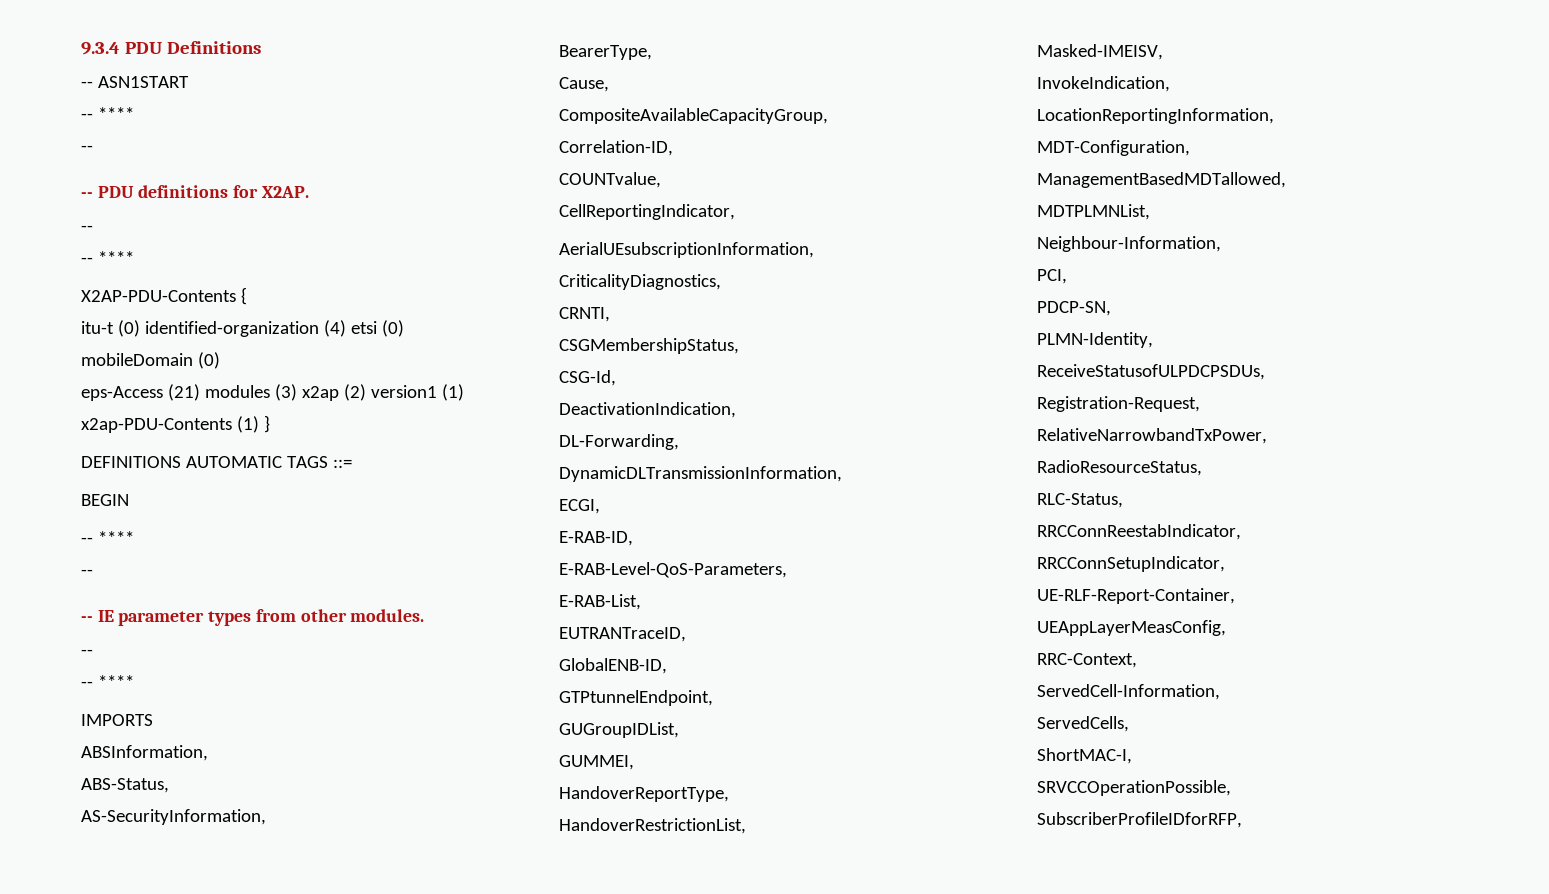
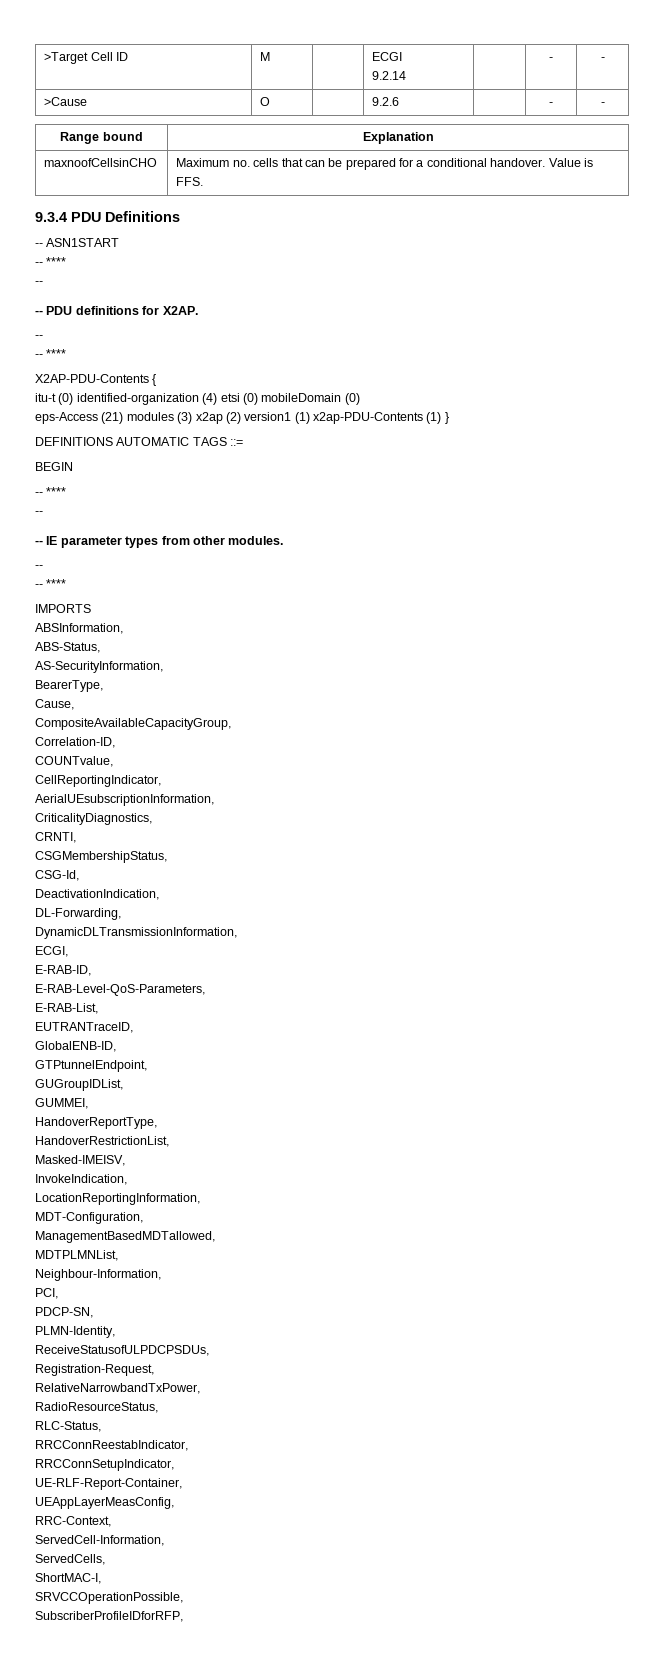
(81, 48) none -> [44,52,129,64] [260,52,271,61] [372,52,403,61] [372,71,407,80] [549,57,553,61] [600,57,605,61] [44,97,88,106] [260,97,271,106] [372,97,400,106] [549,102,553,106] [600,102,605,106] [60,132,143,144] [362,132,434,144] [44,158,158,167] [176,158,593,170] [176,177,204,186] >Target Cell ID | M | | ECGI // 9.2.14 | | - | - // >Cause | O | | 9.2.6 | | - | - // Range bound | Explanation // maxnoofCellsinCHO | Maximum no. cells that can be prepared for a conditional handover. Value is FFS. //

